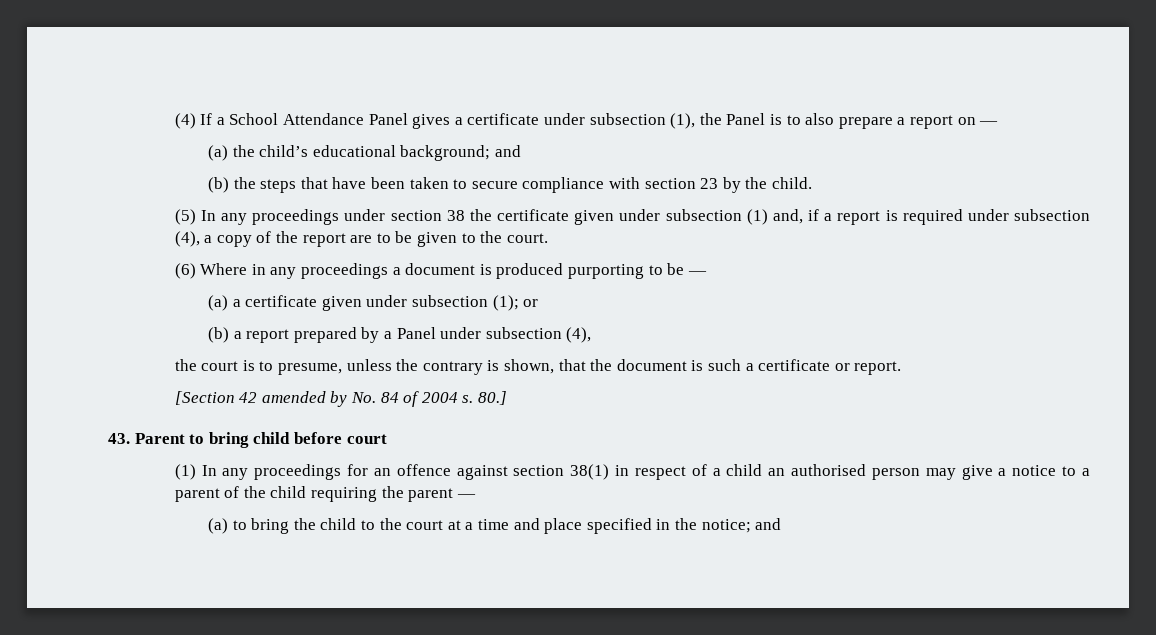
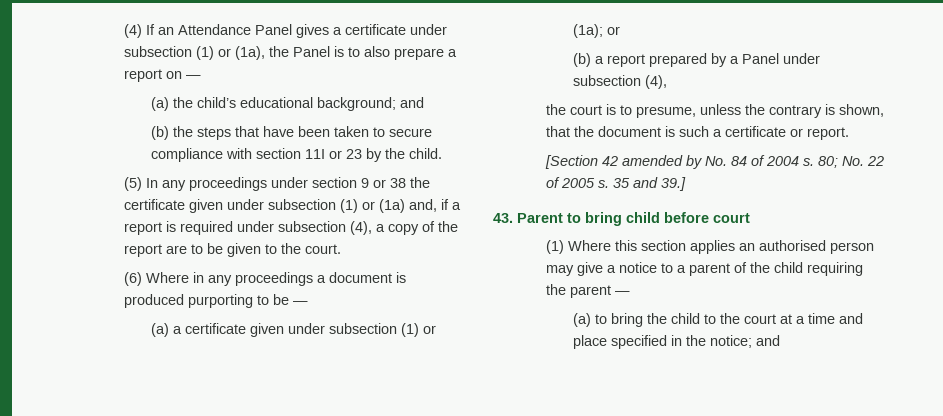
[216,113,279,125] a School -> [158,27,175,35] an
[670,113,696,129] (1), -> [196,46,266,60] (1) or (1a),
(696, 183) none -> [304,149,342,159] 11I or
(442, 215) none -> [361,178,387,188] 9 or
(768, 217) none -> [362,199,406,213] or (1a)
[492,295,519,311] (1); -> [400,323,436,337] [572,24,603,38] (1) or (1a);
[478,391,508,405] 80.] -> [818,156,885,168] [546,177,687,191] 80; No. 22 of 2005 s. 35 and 39.]
[201,464,763,480] In any proceedings for an offence against section 38(1) in respect of a child -> [568,240,736,254] Where this section applies

